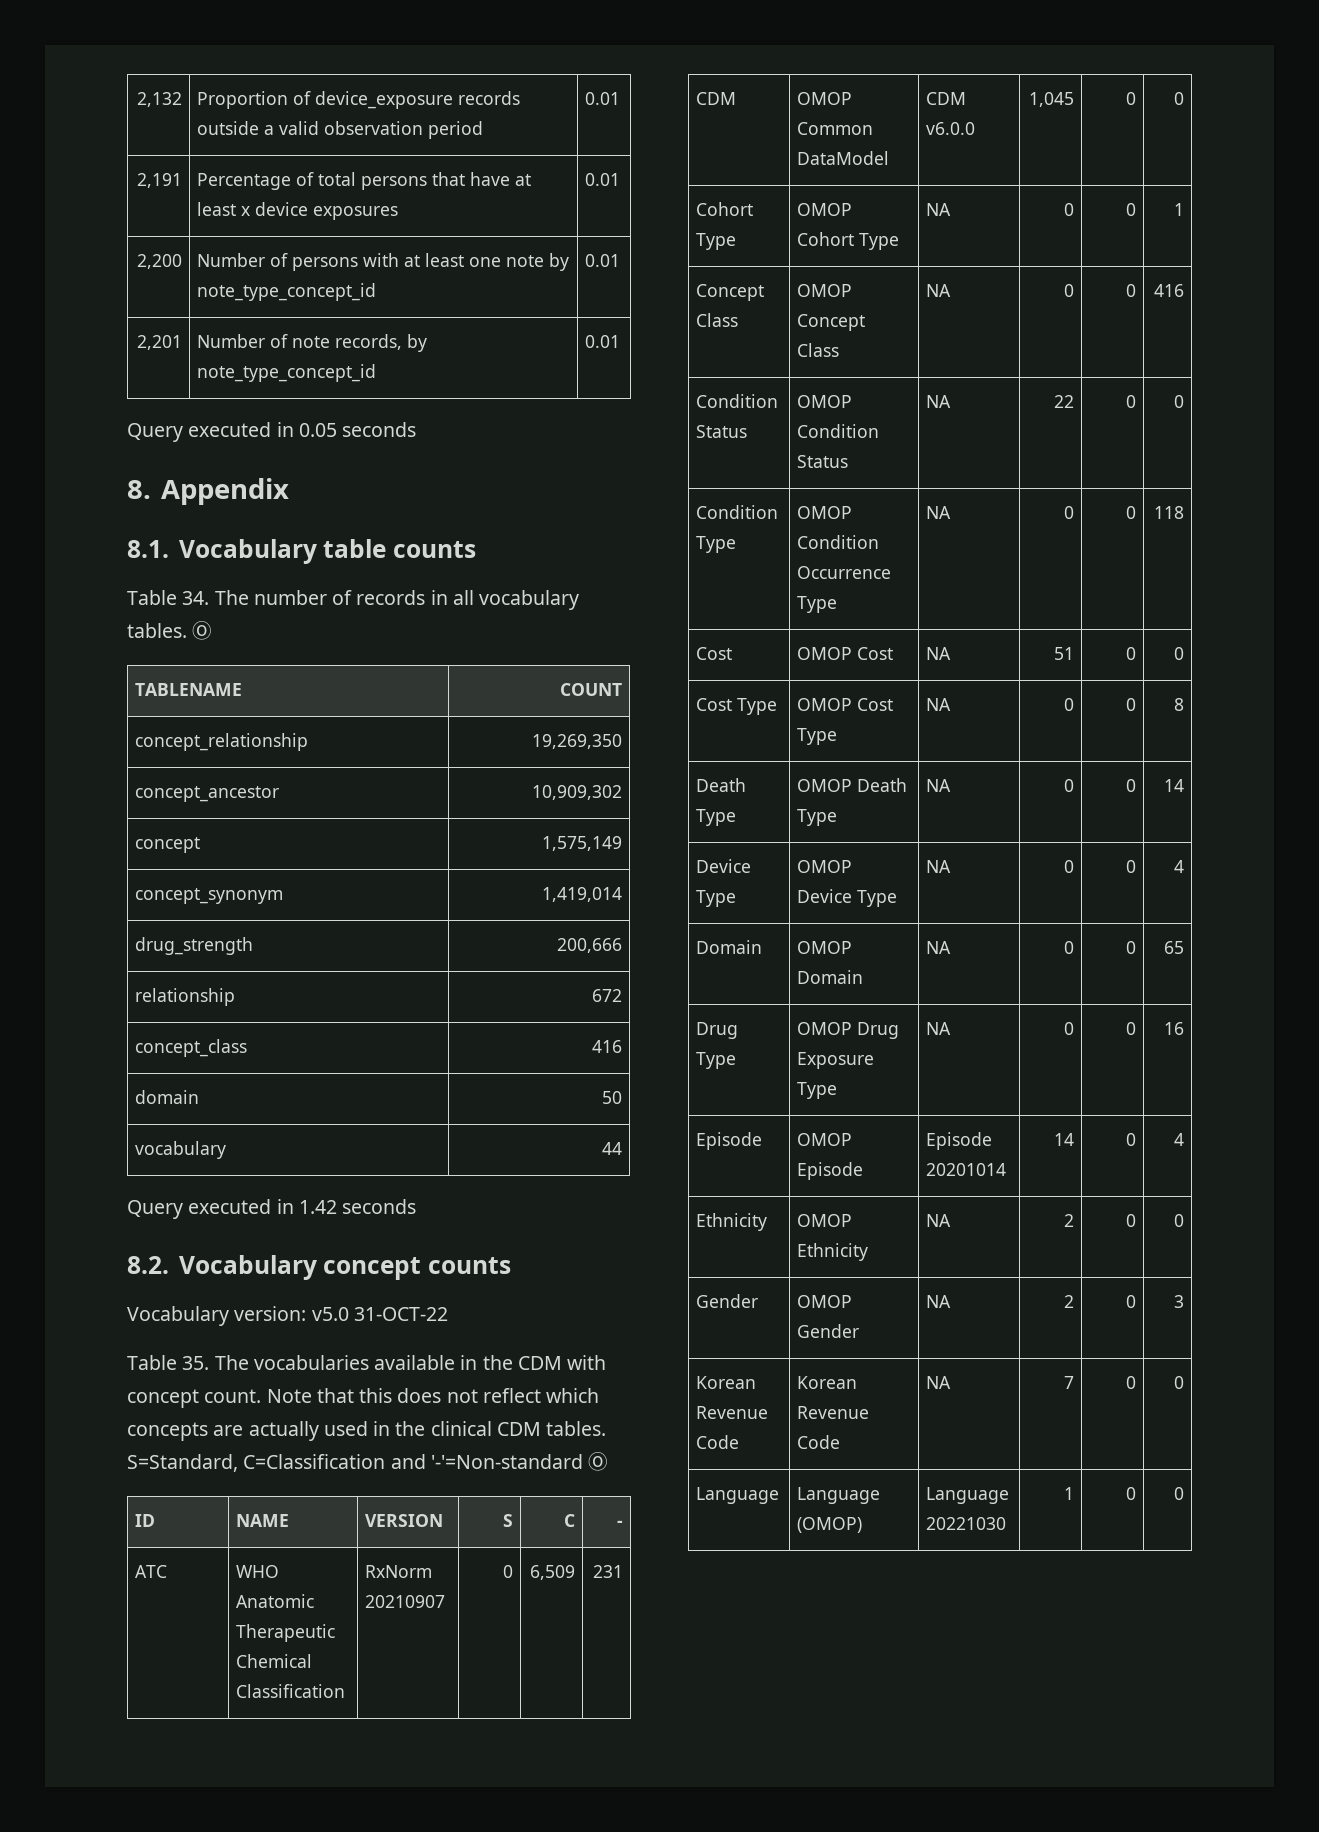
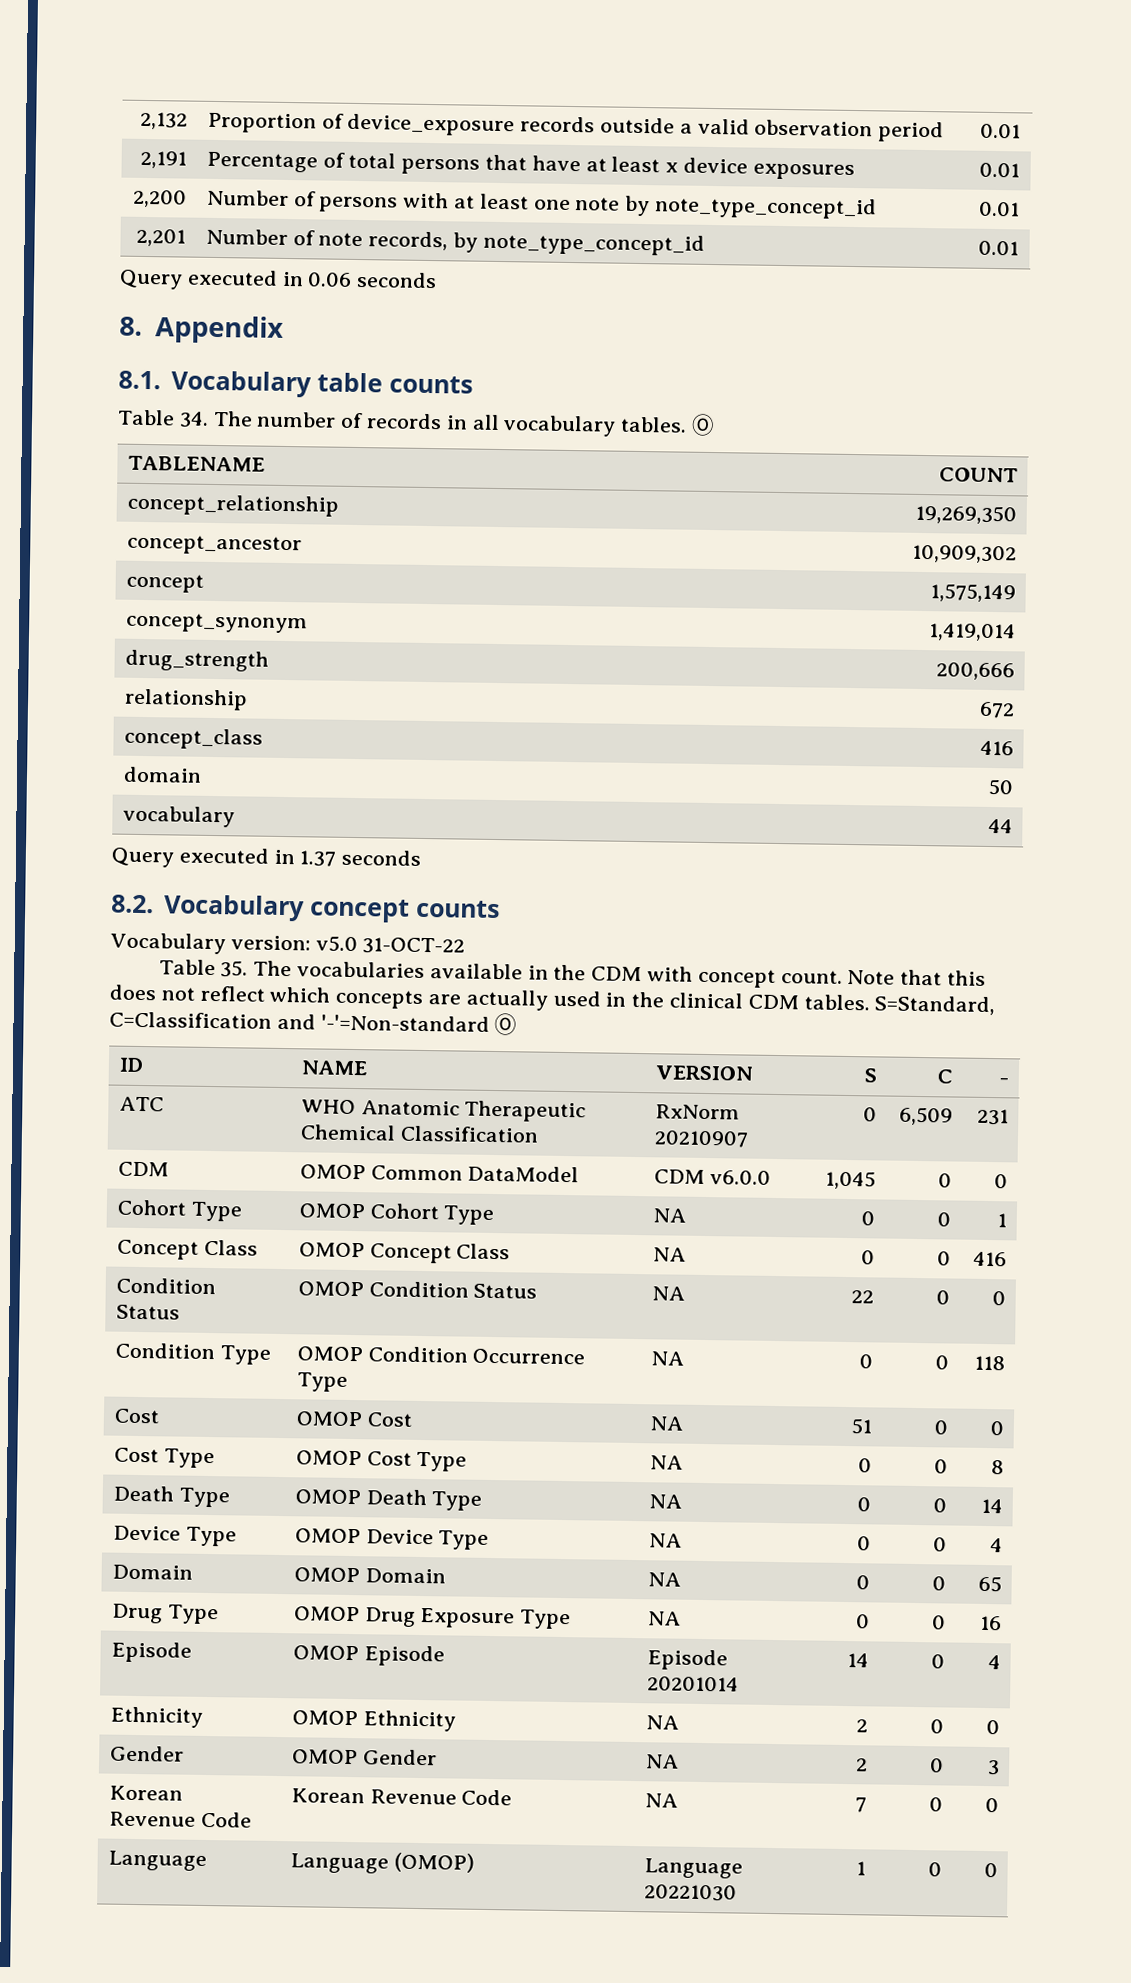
[298,423,337,437] 0.05 -> [307,272,353,287] 0.06
[298,1200,337,1214] 1.42 -> [299,850,337,867] 1.37

